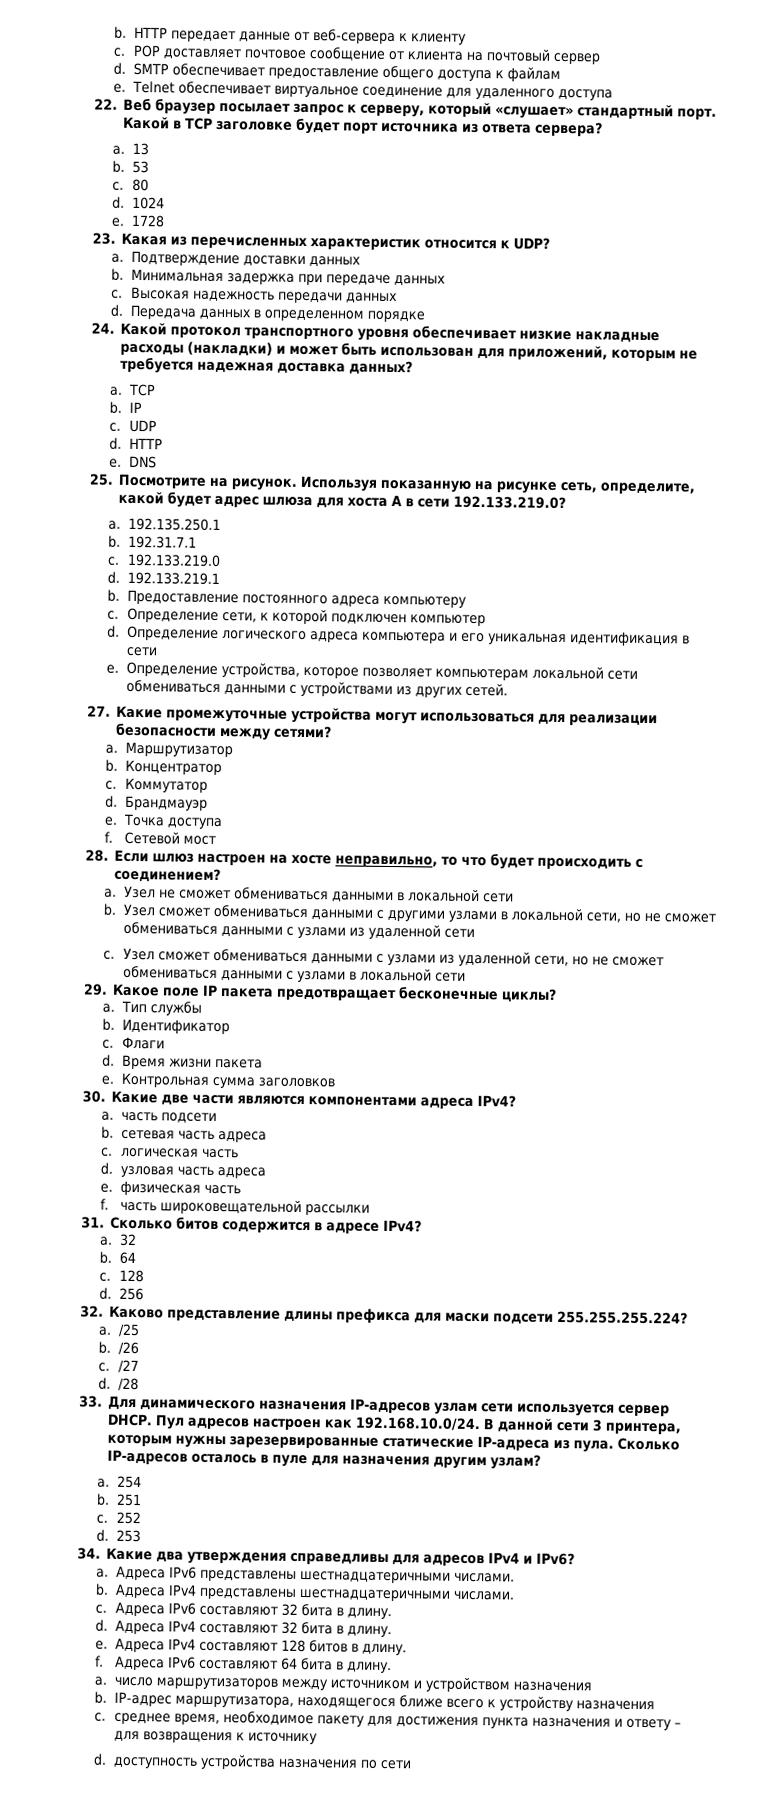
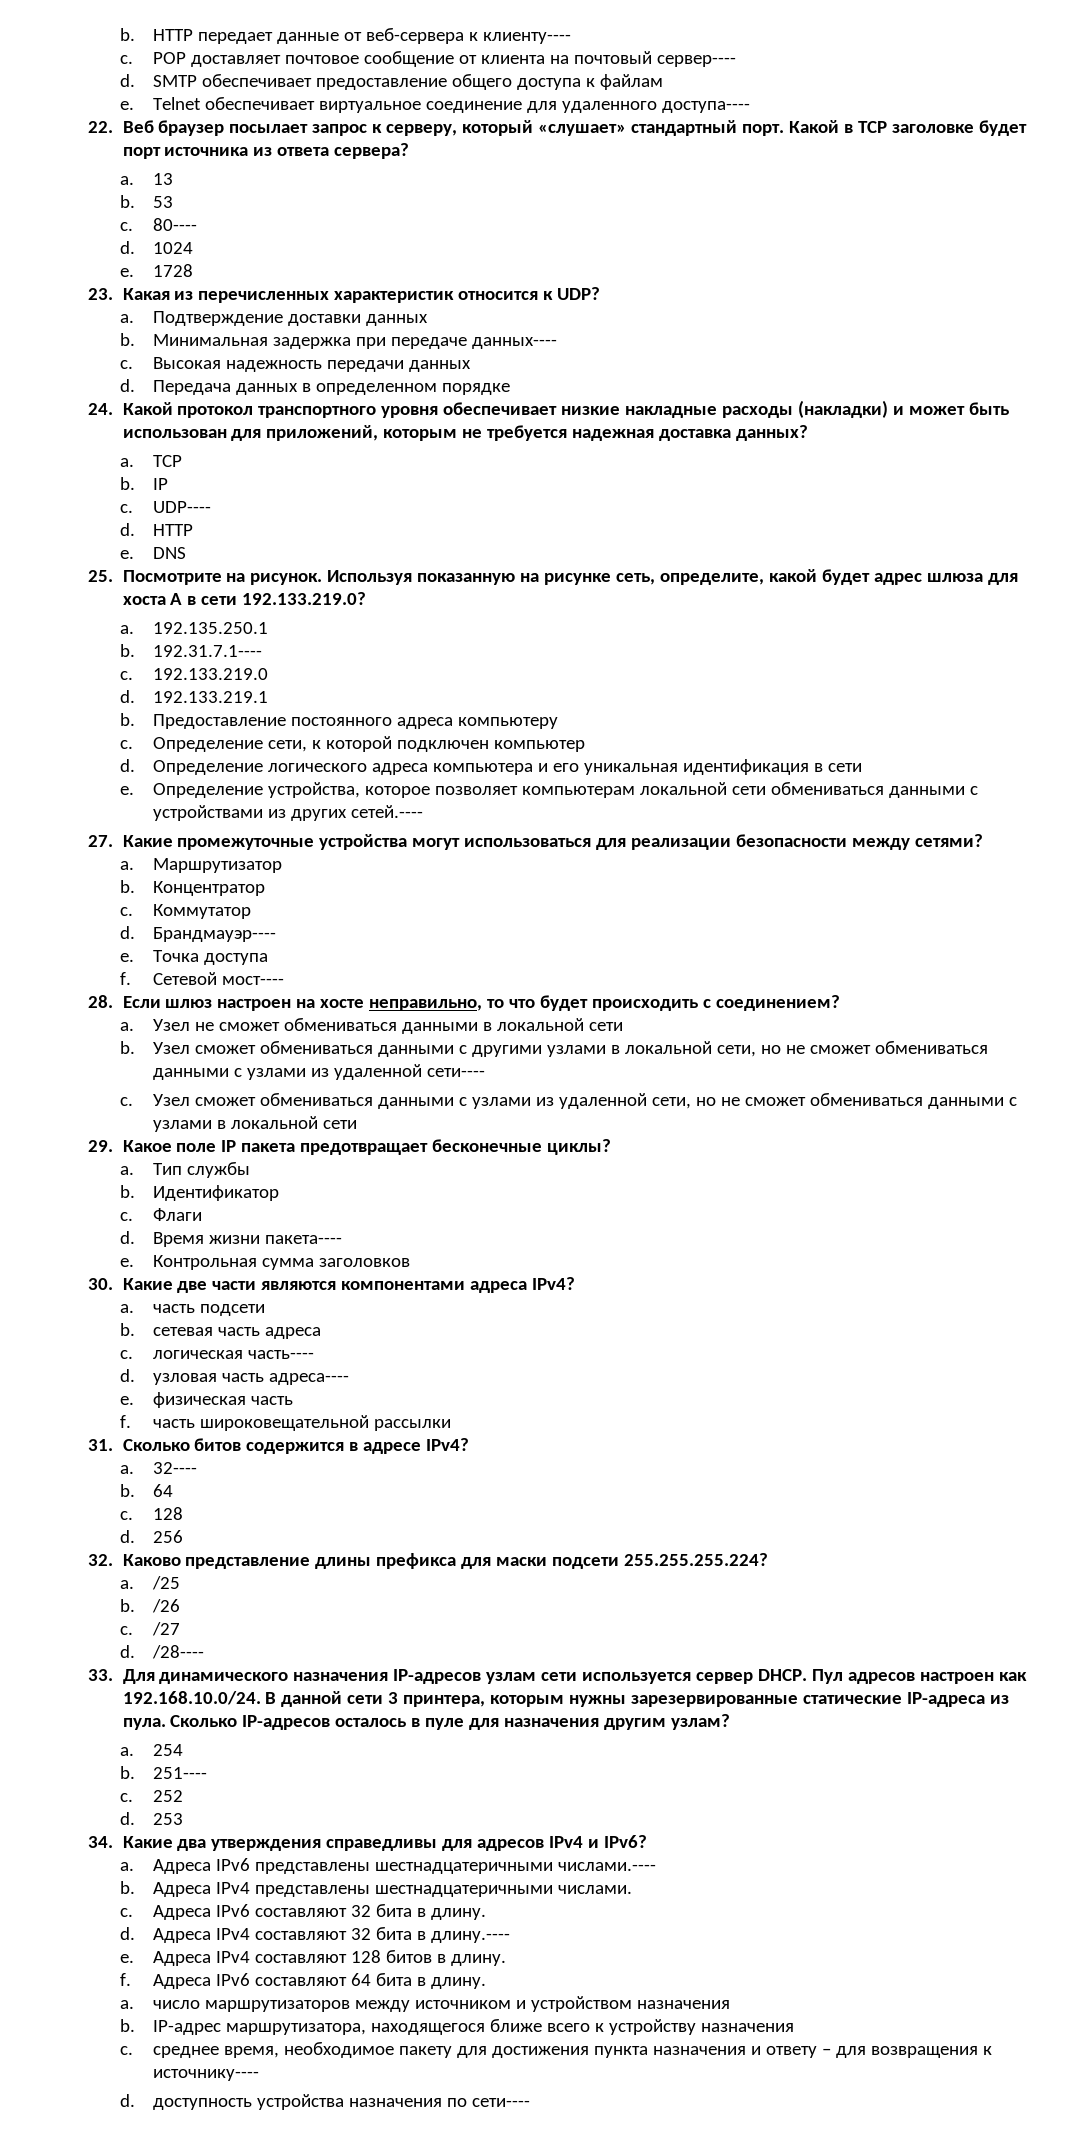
[410,33,467,45] клиенту -> [482,32,571,44] клиенту----
[552,52,600,65] сервер -> [656,55,736,67] сервер----
[557,88,613,101] доступа -> [661,101,750,113] доступа----
[131,178,149,192] 80 -> [152,218,197,231] 80----
[393,274,446,286] данных -> [471,337,557,349] данных----
[128,419,157,433] UDP -> [152,501,211,513] UDP----
[127,535,197,549] 192.31.7.1 -> [152,645,262,657] 192.31.7.1----
[464,683,508,697] сетей. -> [350,805,423,818] сетей.----
[124,795,208,811] Брандмауэр -> [152,927,276,942] Брандмауэр----
[182,835,216,845] мост -> [221,976,284,985] мост----
[443,928,475,938] сети -> [426,1068,485,1077] сети----
[214,1058,263,1069] пакета -> [264,1235,342,1244] пакета----
[201,1148,239,1159] часть -> [247,1350,314,1359] часть----
[216,1166,266,1179] адреса -> [268,1373,349,1385] адреса----
[119,1233,137,1247] 32 -> [152,1462,197,1474] 32----
[117,1377,139,1392] /28 -> [151,1645,204,1659] /28----
[115,1493,142,1507] 251 -> [152,1767,207,1779] 251----
[453,1572,515,1583] числами. -> [557,1862,656,1871] числами.----
[346,1625,392,1638] длину. -> [430,1931,510,1943] длину.----
[247,1732,318,1745] источнику -> [152,2069,259,2081] источнику----
[379,1759,412,1770] сети -> [471,2098,530,2107] сети----

